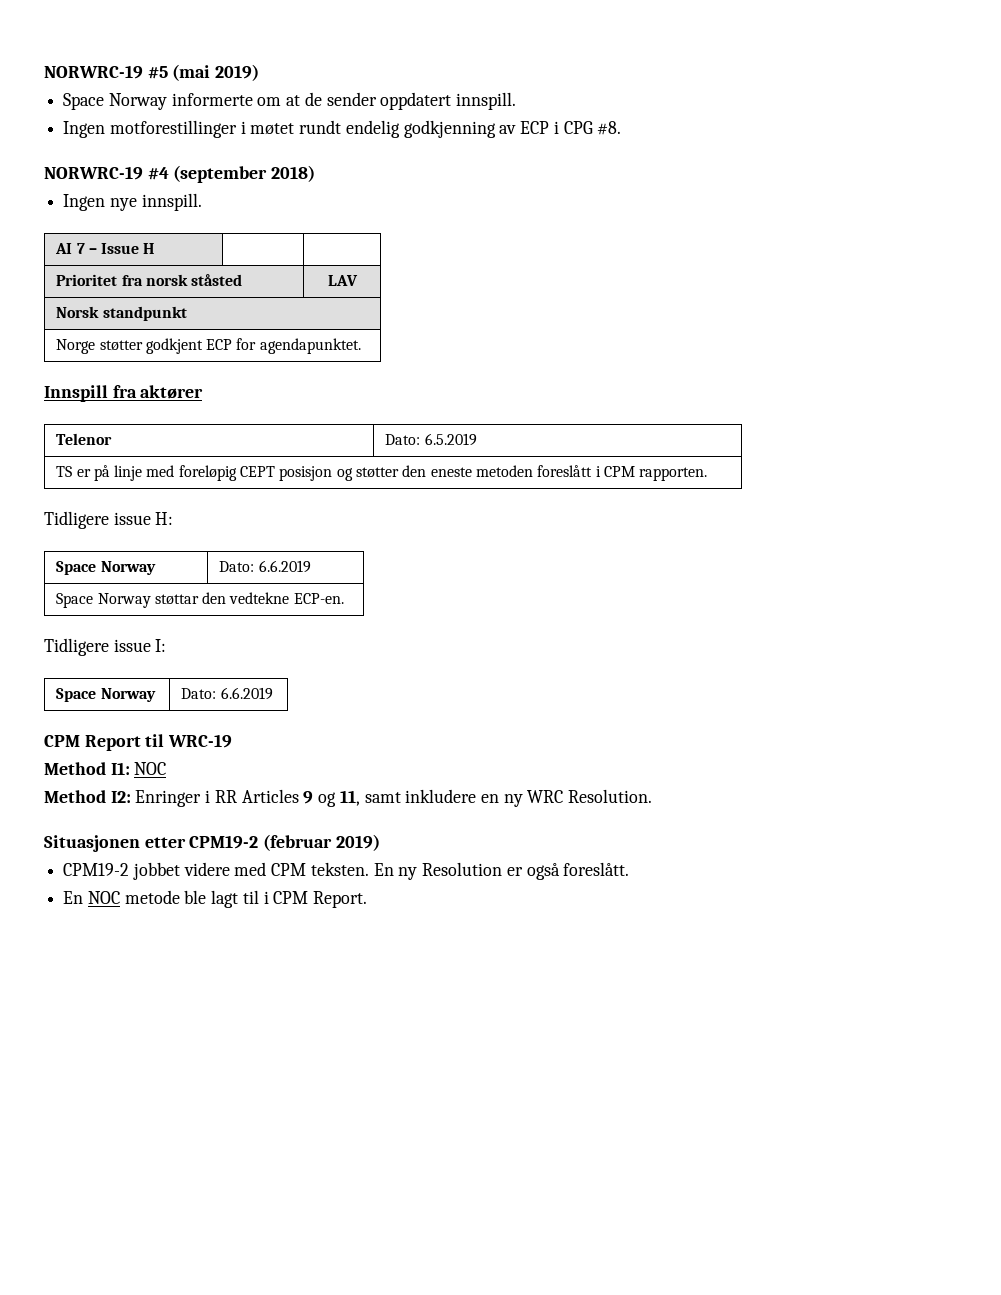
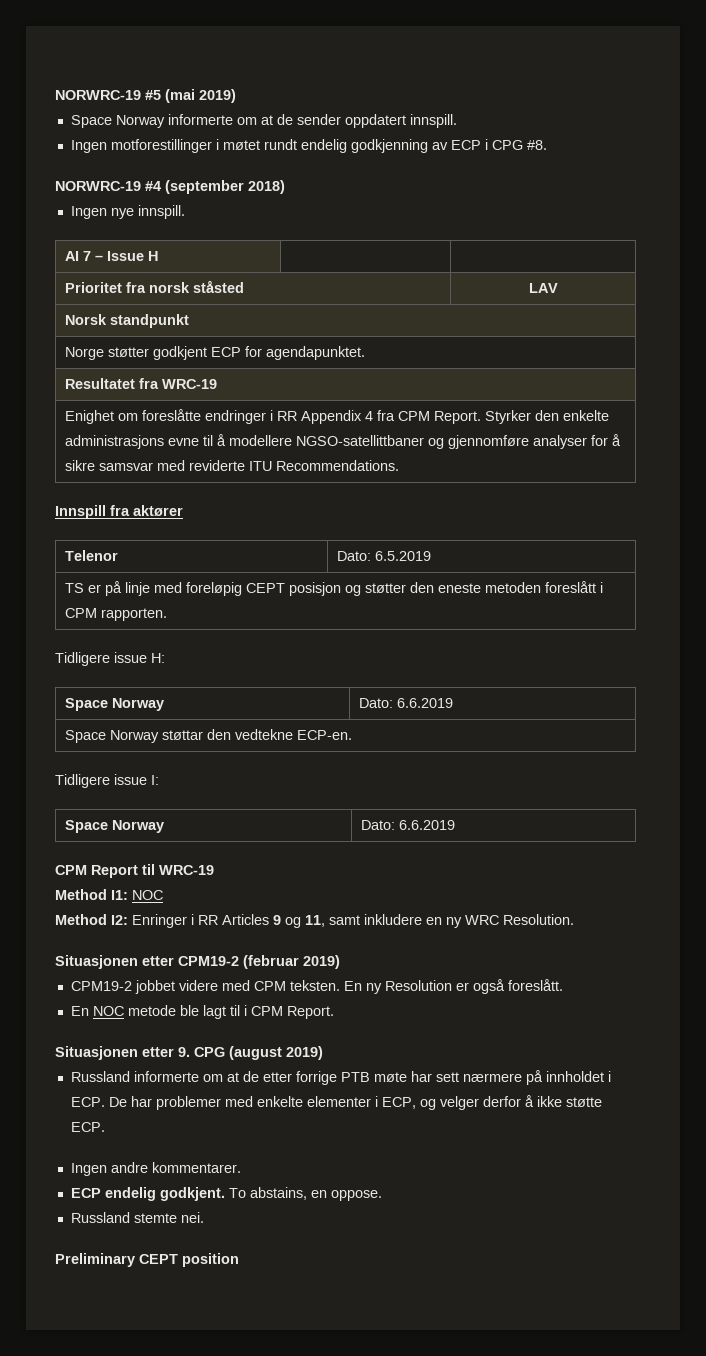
(361, 346) none -> [65,378,218,389] [65,409,610,424] [65,434,622,449] [65,460,400,471] // Resultatet fra WRC-19 // Enighet om foreslåtte endringer i RR Appendix 4 fra CPM Report. Styrker den enkelte administrasjons evne til å modellere NGSO-satellittbaner og gjennomføre analyser for å sikre samsvar med reviderte ITU Recommendations.
(368, 899) none -> [55,1046,323,1060] [70,1070,611,1085] [70,1095,602,1110] [70,1122,105,1132] [70,1162,241,1176] [70,1187,382,1201] [70,1212,204,1223] [55,1253,239,1267] // Situasjonen etter 9. CPG (august 2019) // Russland informerte om at de etter forrige PTB møte har sett nærmere på innholdet i ECP. De har problemer med enkelte elementer i ECP, og velger derfor å ikke støtte ECP. // Ingen andre kommentarer. // ECP endelig godkjent. To abstains, en oppose. // Russland stemte nei. // Preliminary CEPT position

